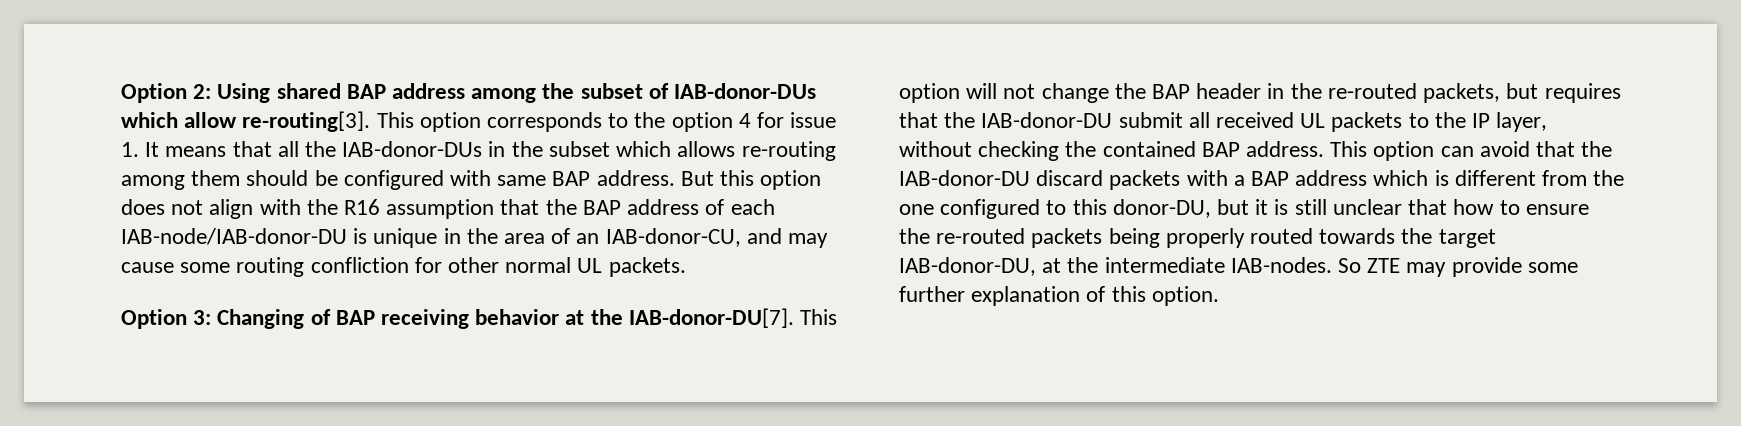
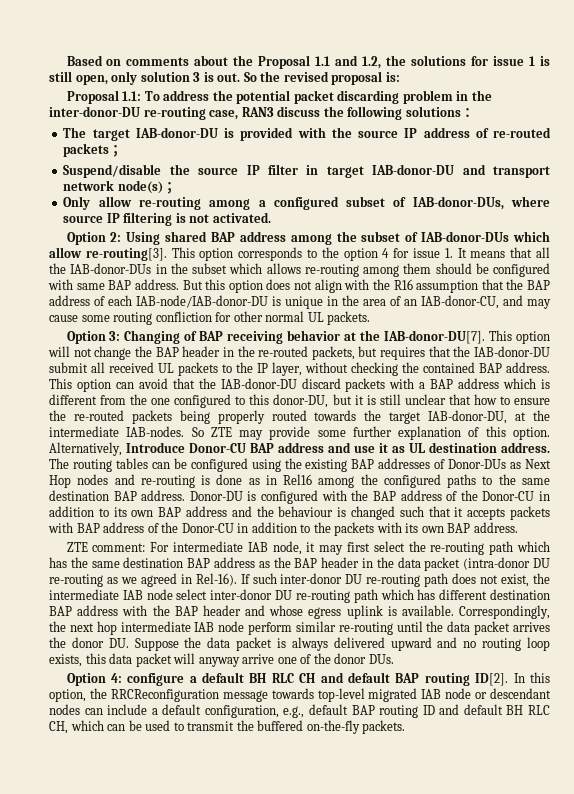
(121, 93) none -> [66,55,550,69] [49,71,400,85] [66,90,492,104] [49,106,474,120] [63,127,551,141] [63,143,123,157] [63,164,550,178] [63,180,176,194] [63,196,550,210] [63,212,271,226] Based on comments about the Proposal 1.1 and 1.2, the solutions for issue 1 is still open, only solution 3 is out. So the revised proposal is: // Proposal 1.1: To address the potential packet discarding problem in the inter-donor-DU re-routing case, RAN3 discuss the following solutions： // The target IAB-donor-DU is provided with the source IP address of re-routed packets； // Suspend/disable the source IP filter in target IAB-donor-DU and transport network node(s)； // Only allow re-routing among a configured subset of IAB-donor-DUs, where source IP filtering is not activated. //
(1219, 296) none -> [49,442,550,456] [49,458,551,472] [49,474,550,488] [49,490,551,504] [49,506,551,520] [48,522,518,536] [66,541,550,555] [49,557,551,571] [49,573,550,587] [49,589,550,603] [49,605,550,619] [49,621,551,635] [49,637,550,651] [49,653,394,667] [66,672,551,686] [49,688,551,702] [49,704,550,718] [49,720,406,734] Alternatively, Introduce Donor-CU BAP address and use it as UL destination address. The routing tables can be configured using the existing BAP addresses of Donor-DUs as Next Hop nodes and re-routing is done as in Rel16 among the configured paths to the same destination BAP address. Donor-DU is configured with the BAP address of the Donor-CU in addition to its own BAP address and the behaviour is changed such that it accepts packets with BAP address of the Donor-CU in addition to the packets with its own BAP address. // ZTE comment: For intermediate IAB node, it may first select the re-routing path which has the same destination BAP address as the BAP header in the data packet (intra-donor DU re-routing as we agreed in Rel-16). If such inter-donor DU re-routing path does not exist, the intermediate IAB node select inter-donor DU re-routing path which has different destination BAP address with the BAP header and whose egress uplink is available. Correspondingly, the next hop intermediate IAB node perform similar re-routing until the data packet arrives the donor DU. Suppose the data packet is always delivered upward and no routing loop exists, this data packet will anyway arrive one of the donor DUs. // Option 4: configure a default BH RLC CH and default BAP routing ID[2]. In this option, the RRCReconfiguration message towards top-level migrated IAB node or descendant nodes can include a default configuration, e.g., default BAP routing ID and default BH RLC CH, which can be used to transmit the buffered on-the-fly packets.

